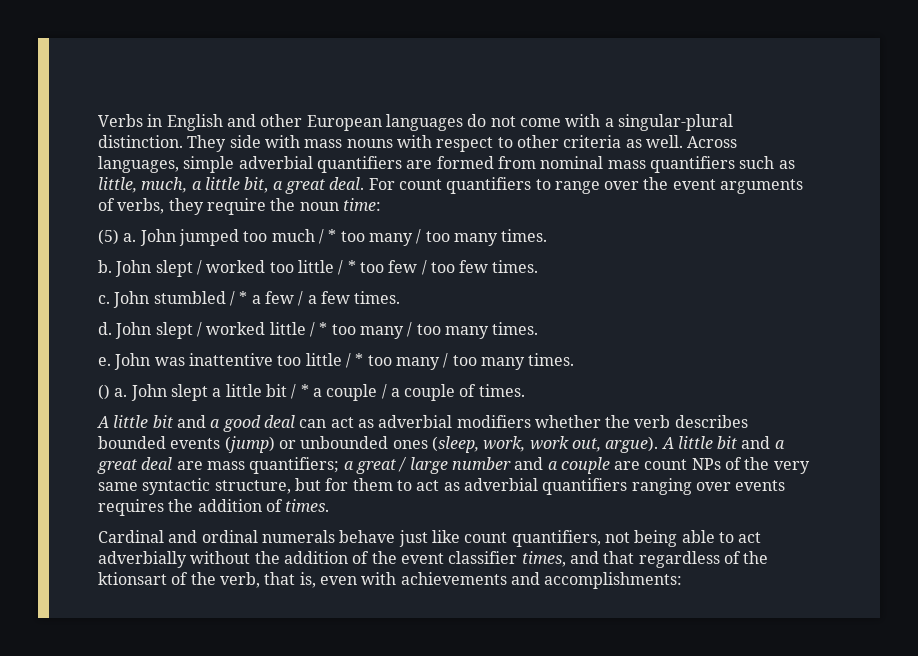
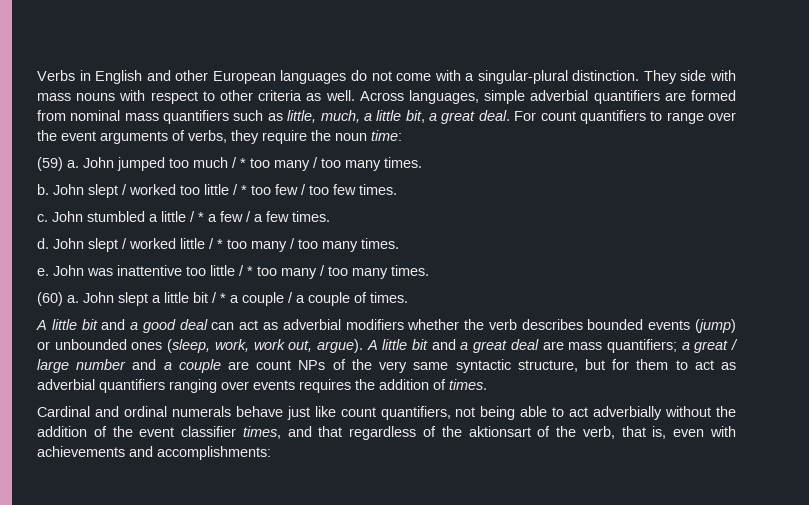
[98,229,119,245] (5) -> [37,157,63,171] (59)
(226, 297) none -> [149,211,186,222] a little
[98,384,110,400] () -> [37,292,63,306] (60)
[98,572,167,585] ktionsart -> [468,426,531,437] aktionsart

